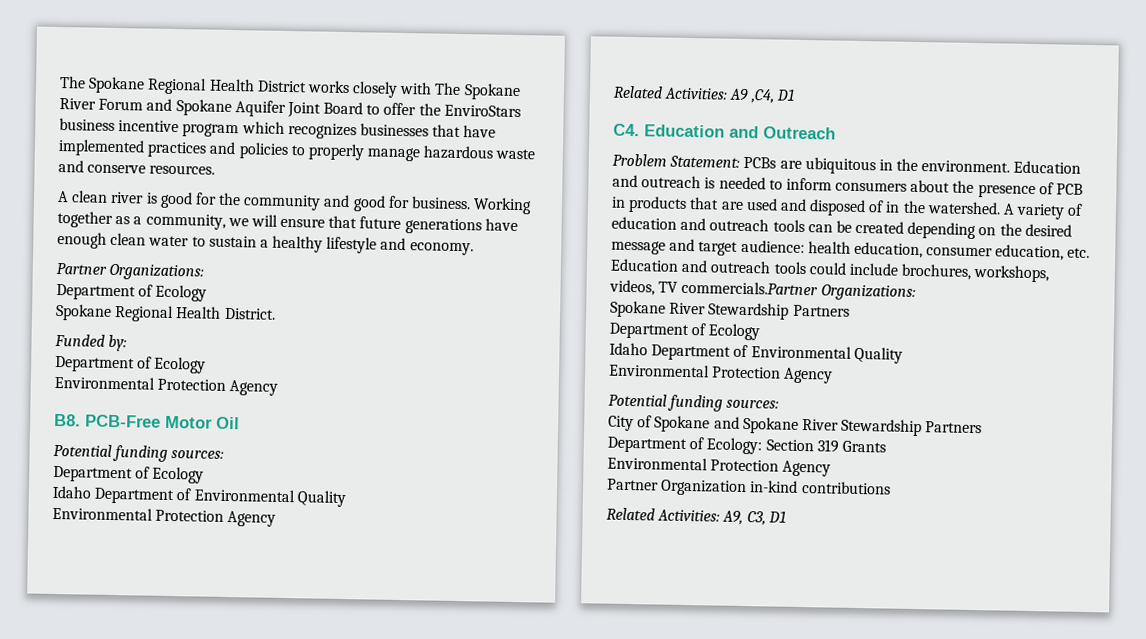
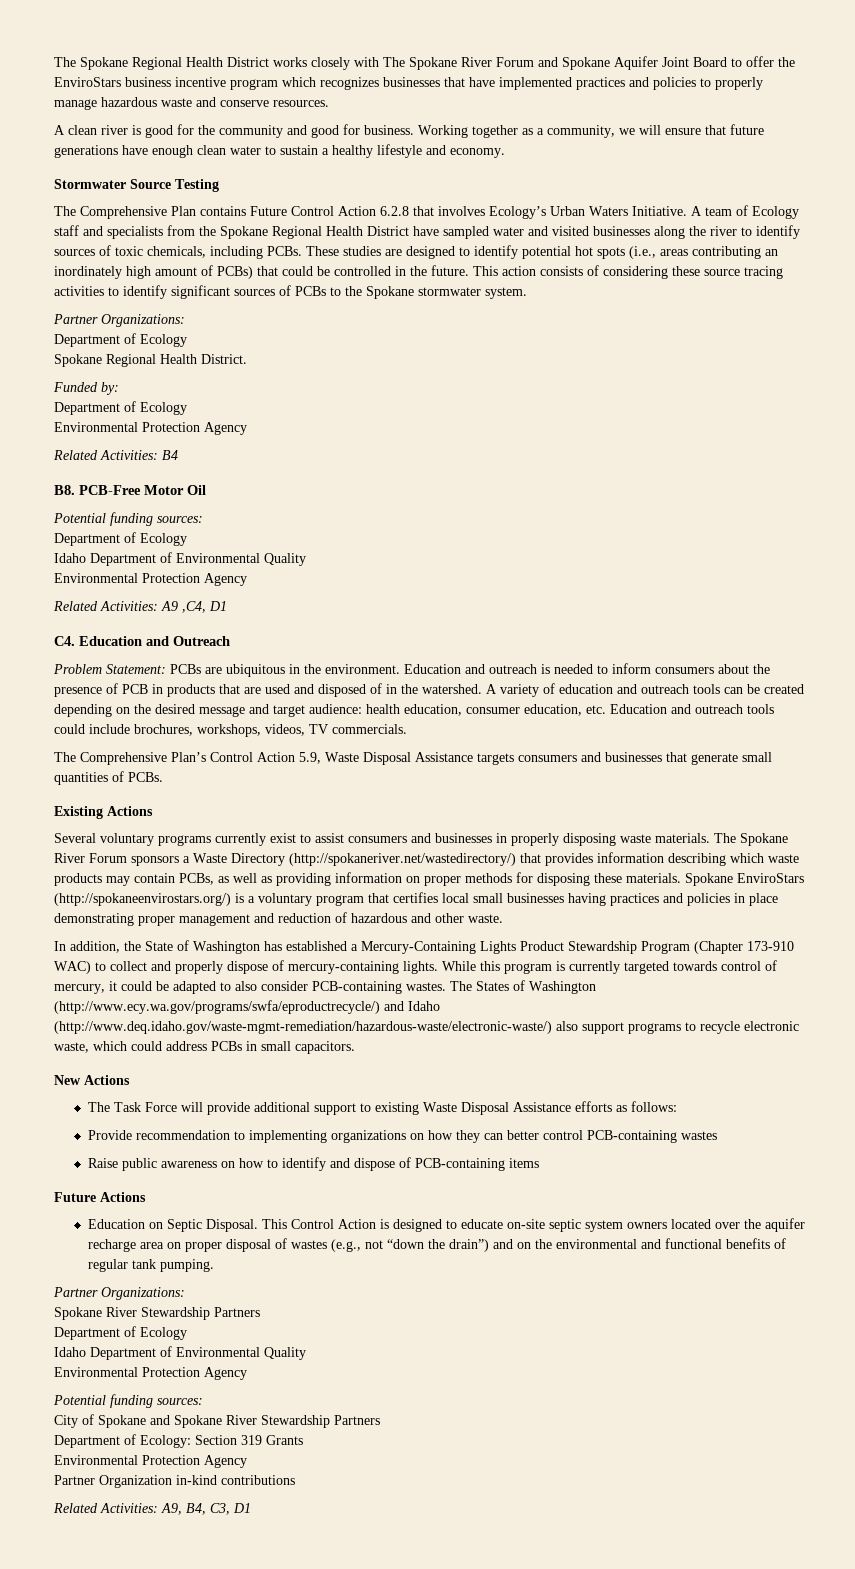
(474, 249) none -> [54,179,219,192] [54,205,799,219] [54,225,800,239] [54,245,778,259] [54,265,783,279] [54,285,527,299] // Stormwater Source Testing // The Comprehensive Plan contains Future Control Action 6.2.8 that involves Ecology’s Urban Waters Initiative. A team of Ecology staff and specialists from the Spokane Regional Health District have sampled water and visited businesses along the river to identify sources of toxic chemicals, including PCBs. These studies are designed to identify potential hot spots (i.e., areas contributing an inordinately high amount of PCBs) that could be controlled in the future. This action consists of considering these source tracing activities to identify significant sources of PCBs to the Spokane stormwater system.
(279, 388) none -> [53,450,178,460] // Related Activities: B4
[681,280,819,296] commercials.Partner -> [332,724,407,734] [54,752,772,765] [54,771,163,785] [54,806,153,819] [54,833,788,846] [54,852,799,866] [54,872,804,886] [54,892,778,906] [54,912,503,926] [54,940,794,954] [54,960,777,974] [54,980,596,994] [54,1000,440,1014] [54,1021,799,1034] [54,1041,355,1054] [54,1075,130,1085] [87,1101,677,1115] [87,1130,717,1143] [87,1157,539,1171] [54,1192,146,1202] [87,1218,805,1232] [87,1238,786,1252] [87,1259,214,1272] [53,1287,98,1297] commercials. // The Comprehensive Plan’s Control Action 5.9, Waste Disposal Assistance targets consumers and businesses that generate small quantities of PCBs. // Existing Actions // Several voluntary programs currently exist to assist consumers and businesses in properly disposing waste materials. The Spokane River Forum sponsors a Waste Directory (http://spokaneriver.net/wastedirectory/) that provides information describing which waste products may contain PCBs, as well as providing information on proper methods for disposing these materials. Spokane EnviroStars (http://spokaneenvirostars.org/) is a voluntary program that certifies local small businesses having practices and policies in place demonstrating proper management and reduction of hazardous and other waste. // In addition, the State of Washington has established a Mercury-Containing Lights Product Stewardship Program (Chapter 173-910 WAC) to collect and properly dispose of mercury-containing lights. While this program is currently targeted towards control of mercury, it could be adapted to also consider PCB-containing wastes. The States of Washington (http://www.ecy.wa.gov/programs/swfa/eproductrecycle/) and Idaho (http://www.deq.idaho.gov/waste-mgmt-remediation/hazardous-waste/electronic-waste/) also support programs to recycle electronic waste, which could address PCBs in small capacitors. // New Actions // The Task Force will provide additional support to existing Waste Disposal Assistance efforts as follows: // Provide recommendation to implementing organizations on how they can better control PCB-containing wastes // Raise public awareness on how to identify and dispose of PCB-containing items // Future Actions // Education on Septic Disposal. This Control Action is designed to educate on-site septic system owners located over the aquifer recharge area on proper disposal of wastes (e.g., not “down the drain”) and on the environmental and functional benefits of regular tank pumping. // Partner
(744, 518) none -> [186,1503,206,1515] B4,

